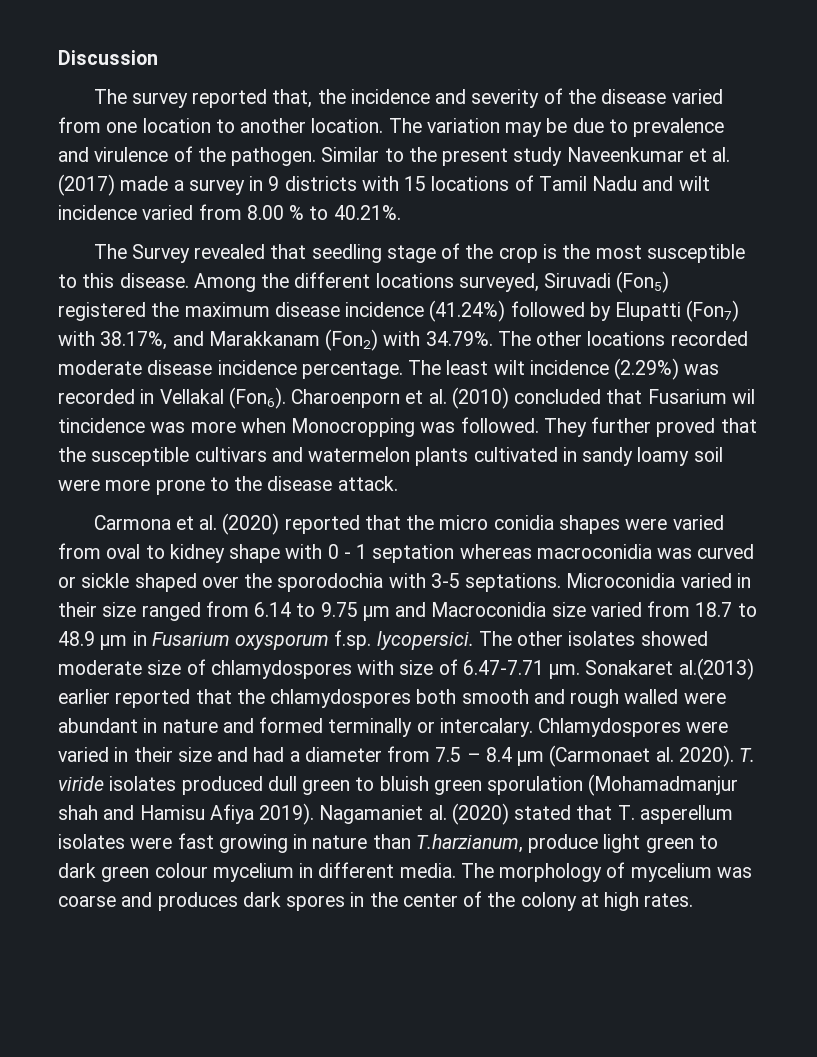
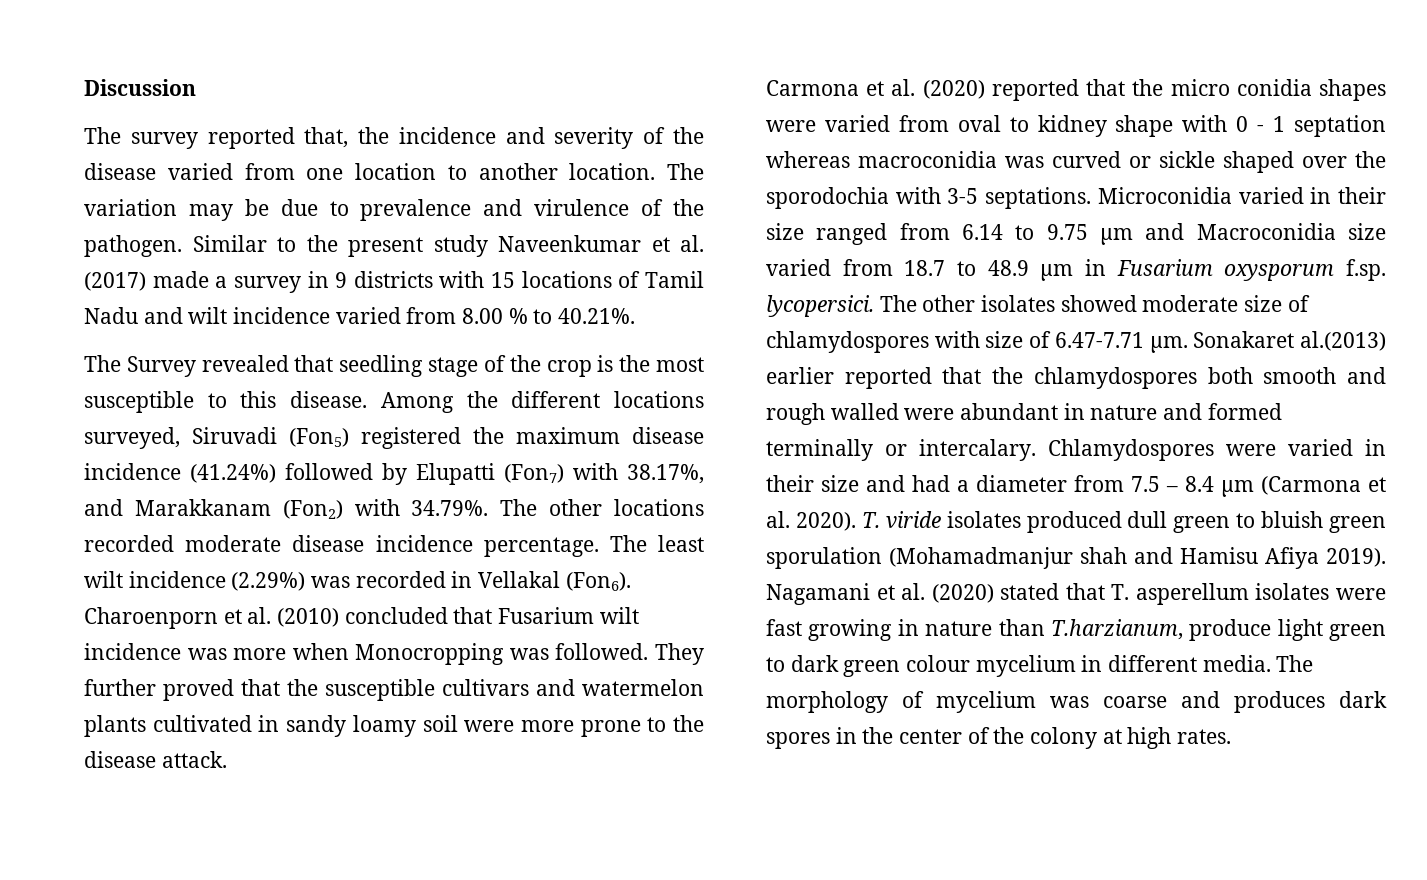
[731,389,755,404] [58,418,145,433] wil tincidence -> [599,607,639,624] [84,643,181,660] wilt incidence
[549,745,651,767] (Carmonaet -> [1261,476,1386,495] (Carmona et
[319,805,424,824] Nagamaniet -> [766,583,895,605] Nagamani et

